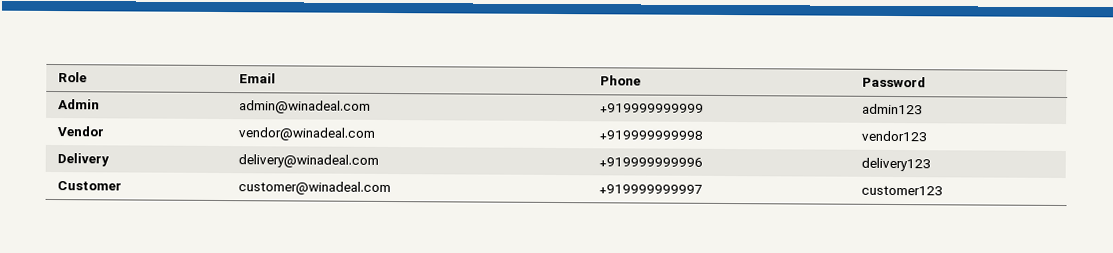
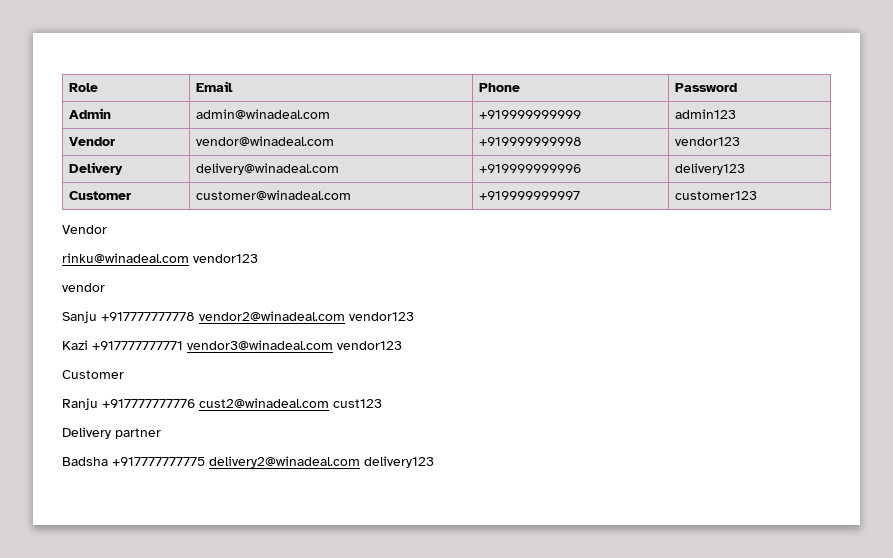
(943, 190) none -> [62,225,107,234] [62,253,258,263] [62,283,105,292] [62,311,414,323] [62,340,402,350] [62,370,124,379] [62,398,382,410] [62,427,161,439] [62,456,434,468] // Vendor // rinku@winadeal.com vendor123 // vendor // Sanju +917777777778 vendor2@winadeal.com vendor123 // Kazi +917777777771 vendor3@winadeal.com vendor123 // Customer // Ranju +917777777776 cust2@winadeal.com cust123 // Delivery partner // Badsha +917777777775 delivery2@winadeal.com delivery123

